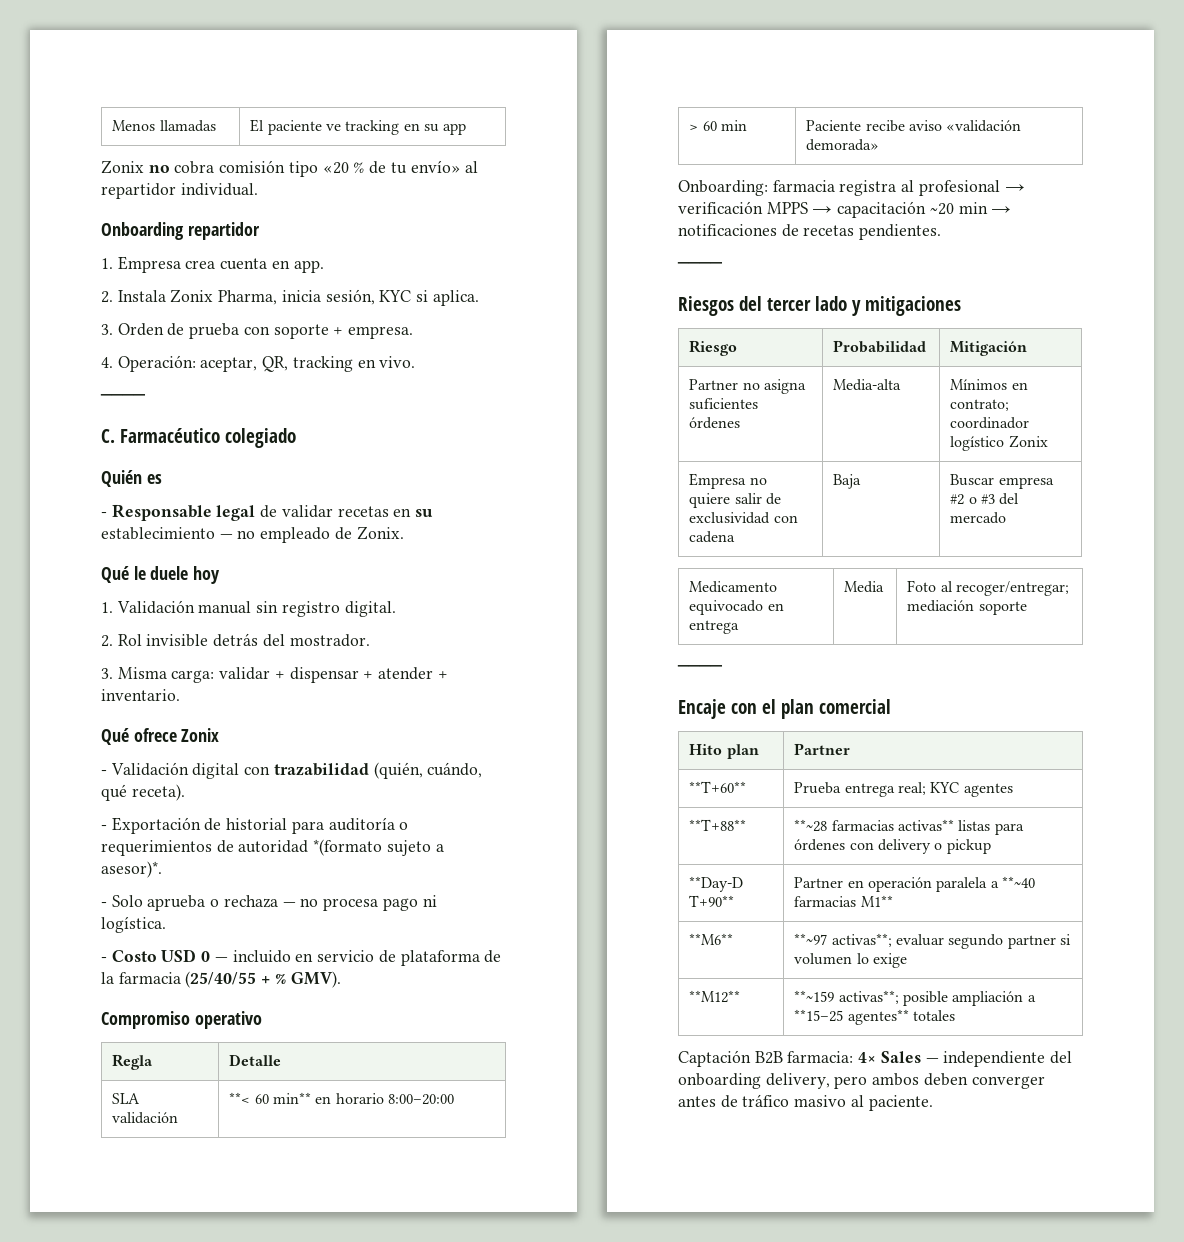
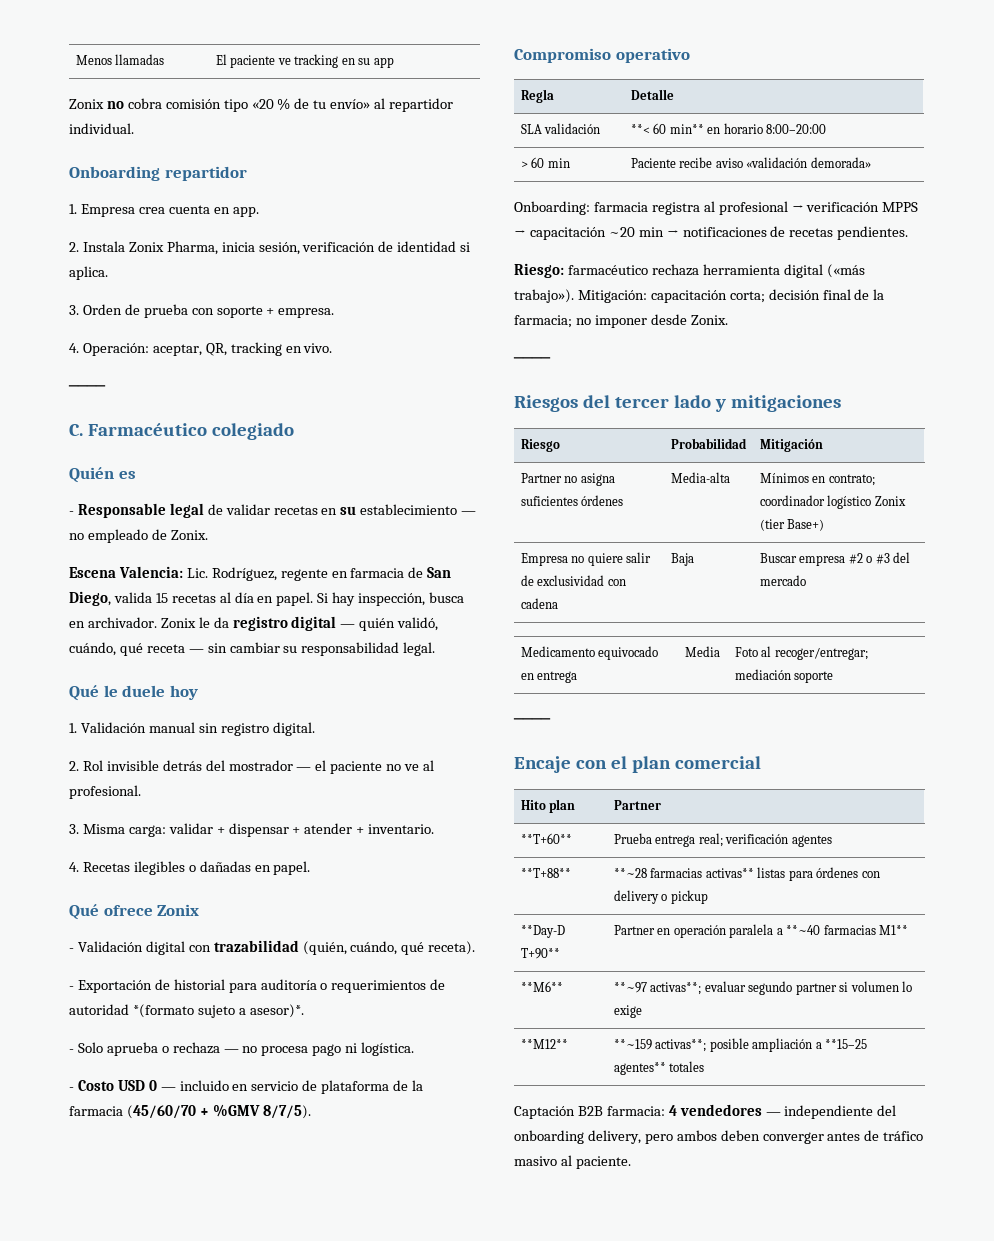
[379,290,412,302] KYC -> [302,241,457,252] verificación de identidad
(404, 533) none -> [69,566,452,581] [69,591,465,606] [69,616,439,631] [69,642,436,656] // Escena Valencia: Lic. Rodríguez, regente en farmacia de San Diego, valida 15 recetas al día en papel. Si hay inspección, busca en archivador. Zonix le da registro digital — quién validó, cuándo, qué receta — sin cambiar su responsabilidad legal.
[289,634,370,647] mostrador. -> [228,760,435,774] [69,785,141,799] mostrador — el paciente no ve al profesional.
(180, 695) none -> [69,861,311,875] // 4. Recetas ilegibles o dañadas en papel.
[185,971,341,988] (25/40/55 + % GMV). -> [126,1104,311,1119] (45/60/70 + %GMV 8/7/5).
(942, 232) none -> [514,263,865,278] [514,289,885,303] [514,314,728,328] // Riesgo: farmacéutico rechaza herramienta digital («más trabajo»). Mitigación: capacitación corta; decisión final de la farmacia; no imponer desde Zonix.
(1048, 441) none -> [759,519,825,531] (tier Base+)
[930,782,960,793] KYC -> [725,834,789,844] verificación
[858,1051,921,1063] 4× Sales -> [668,1104,762,1116] 4 vendedores

